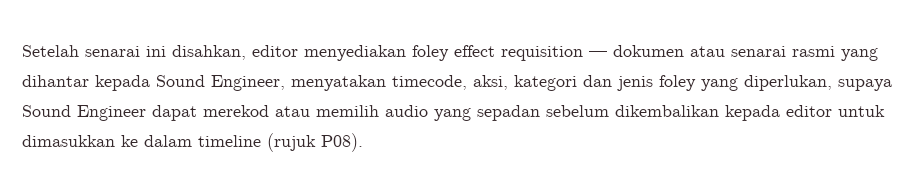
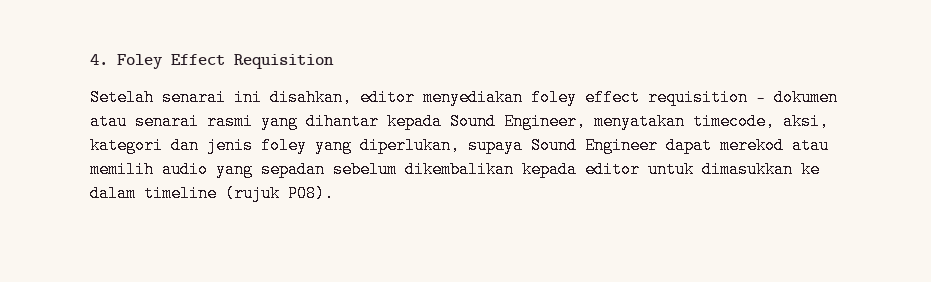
(22, 51) none -> [90,54,334,69] 4. Foley Effect Requisition //

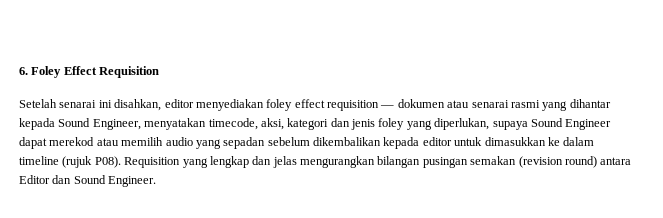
[90,54,108,65] 4. -> [19,67,28,75] 6.
(334, 193) none -> [124,156,632,168] [19,175,157,187] Requisition yang lengkap dan jelas mengurangkan bilangan pusingan semakan (revision round) antara Editor dan Sound Engineer.

